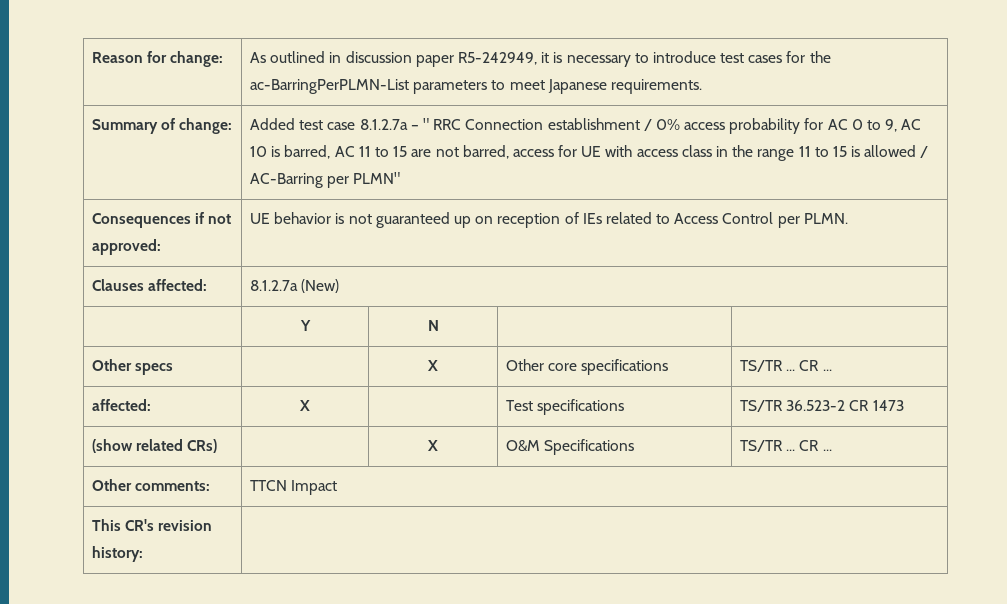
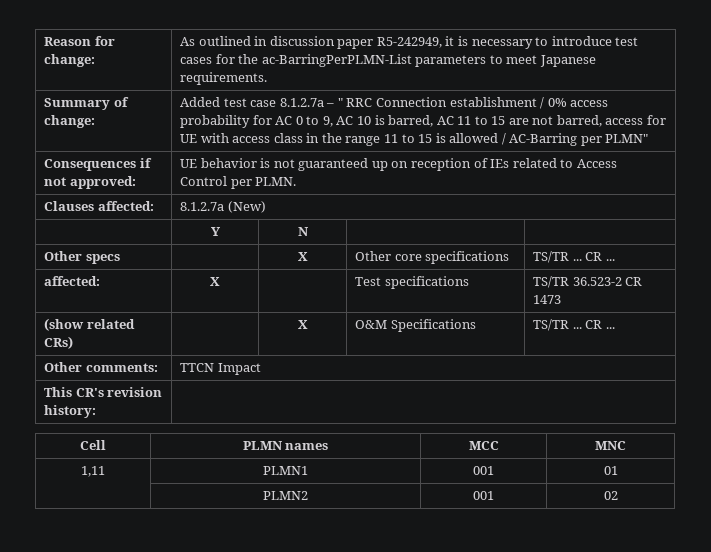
(144, 554) none -> [80,440,106,450] [242,441,329,450] [468,441,499,450] [595,441,626,450] [81,466,105,477] [263,466,308,475] [473,466,494,475] [603,466,618,475] [263,491,308,500] [473,491,494,500] [603,491,618,500] // Cell | PLMN names | MCC | MNC // 1,11 | PLMN1 | 001 | 01 // | PLMN2 | 001 | 02

